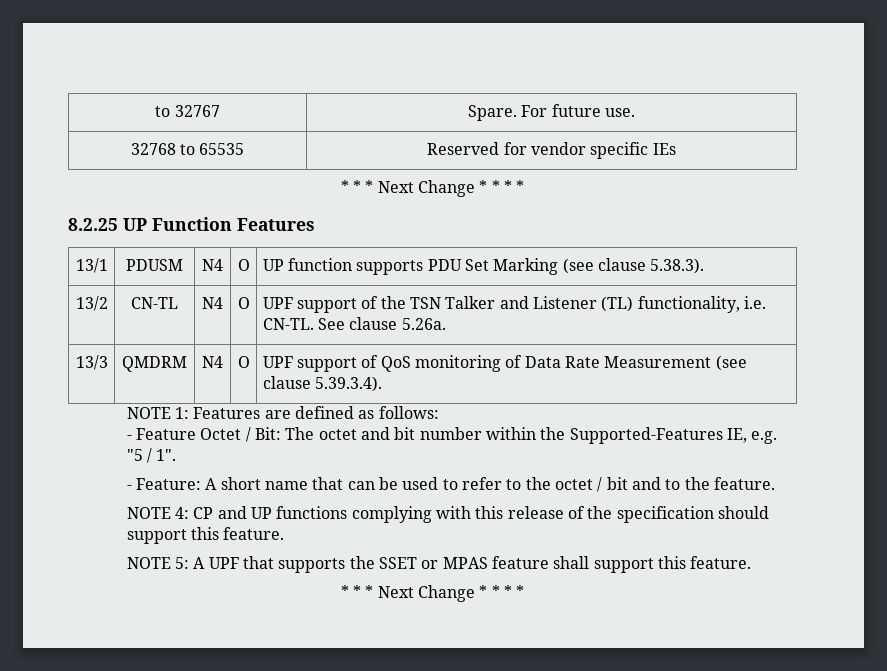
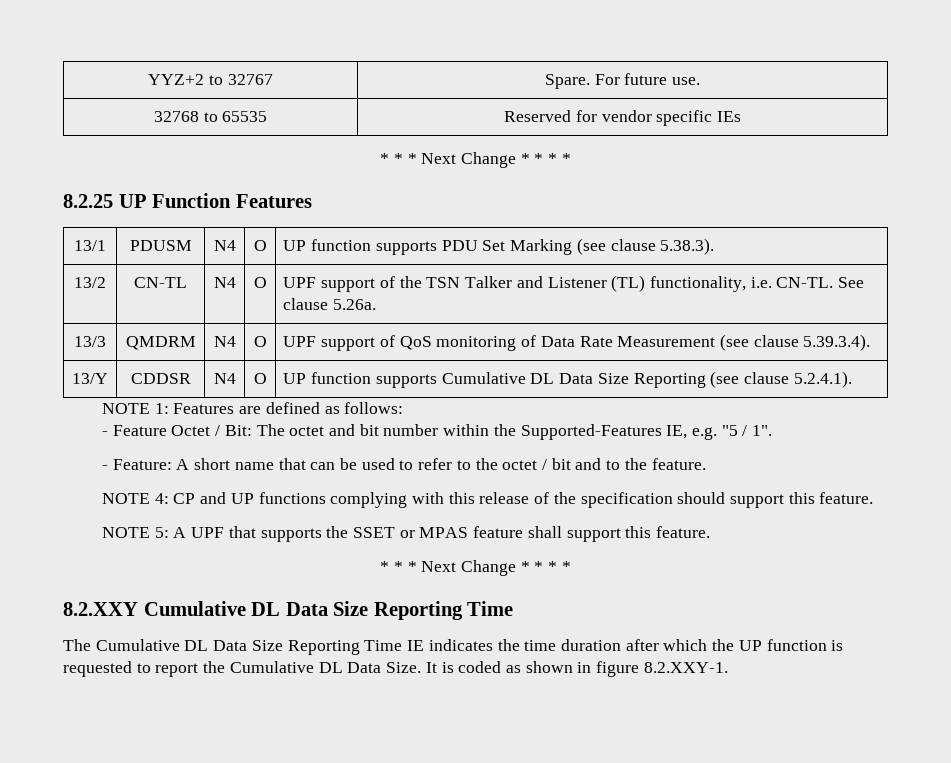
(155, 111) none -> [148,74,205,85] YYZ+2
(383, 384) none -> [72,373,108,384] [130,373,191,384] [213,373,236,384] [253,373,267,384] [283,371,852,388] // 13/Y | CDDSR | N4 | O | UP function supports Cumulative DL Data Size Reporting (see clause 5.2.4.1).
(525, 591) none -> [63,601,514,620] [63,639,844,655] [63,661,728,677] // 8.2.XXY Cumulative DL Data Size Reporting Time // The Cumulative DL Data Size Reporting Time IE indicates the time duration after which the UP function is requested to report the Cumulative DL Data Size. It is coded as shown in figure 8.2.XXY-1.

